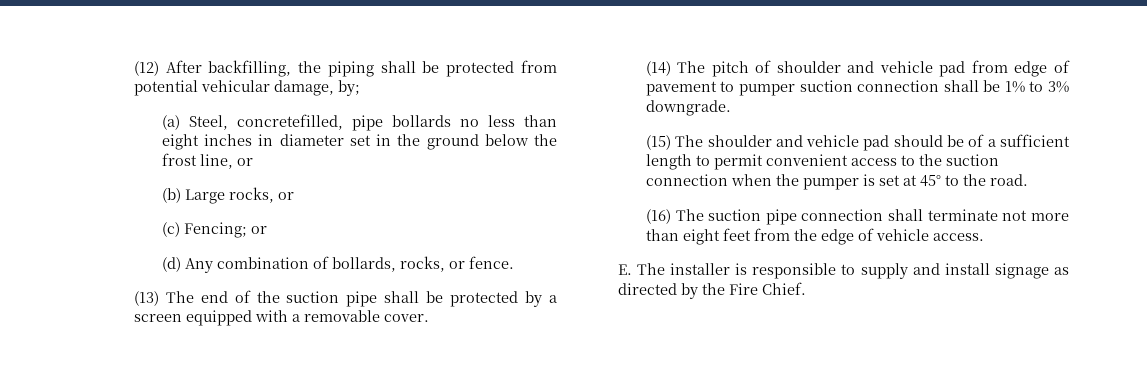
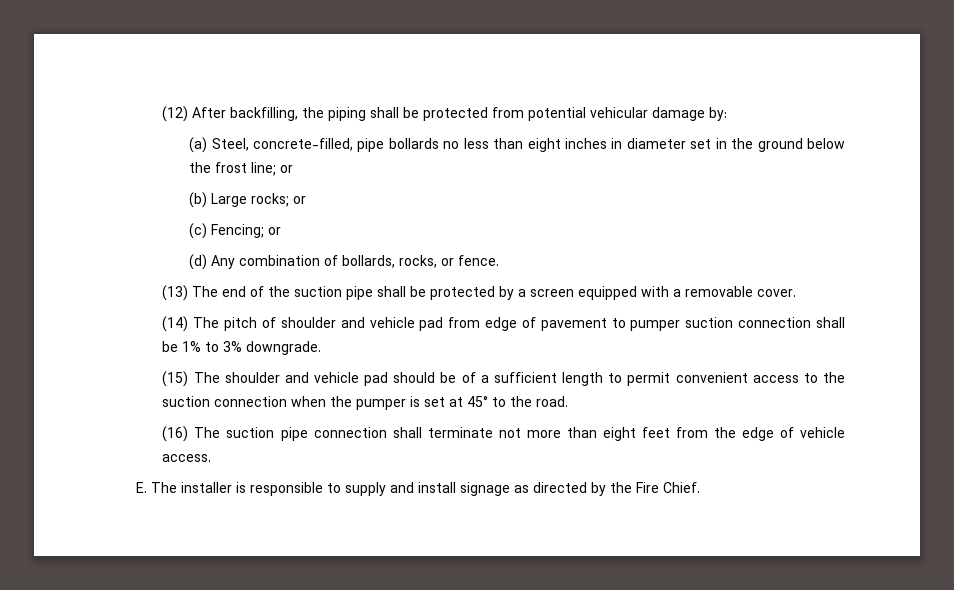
[273,80,360,96] damage, by; -> [652,107,728,121] damage by:
[236,114,343,130] concretefilled, -> [252,138,353,151] concrete-filled,
[199,154,233,169] line, -> [251,162,277,176] line;
[228,187,274,203] rocks, -> [251,193,290,207] rocks;

